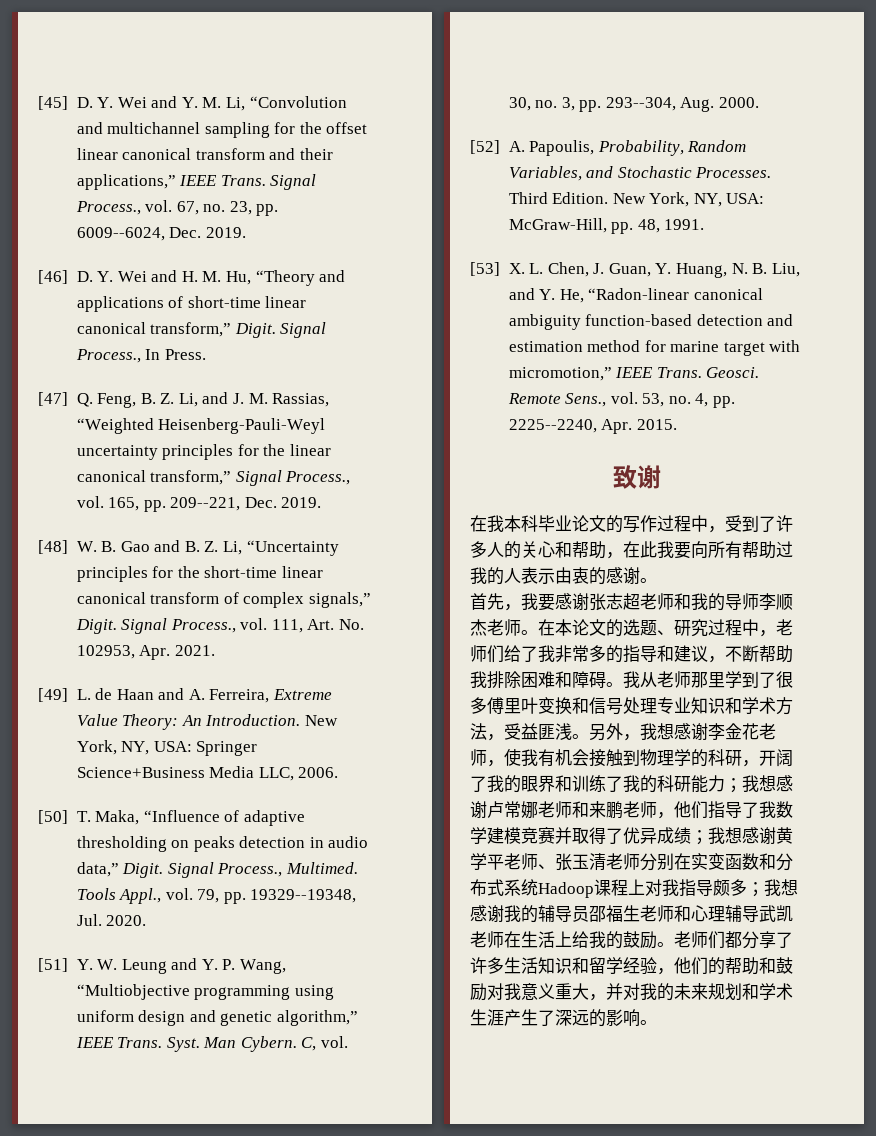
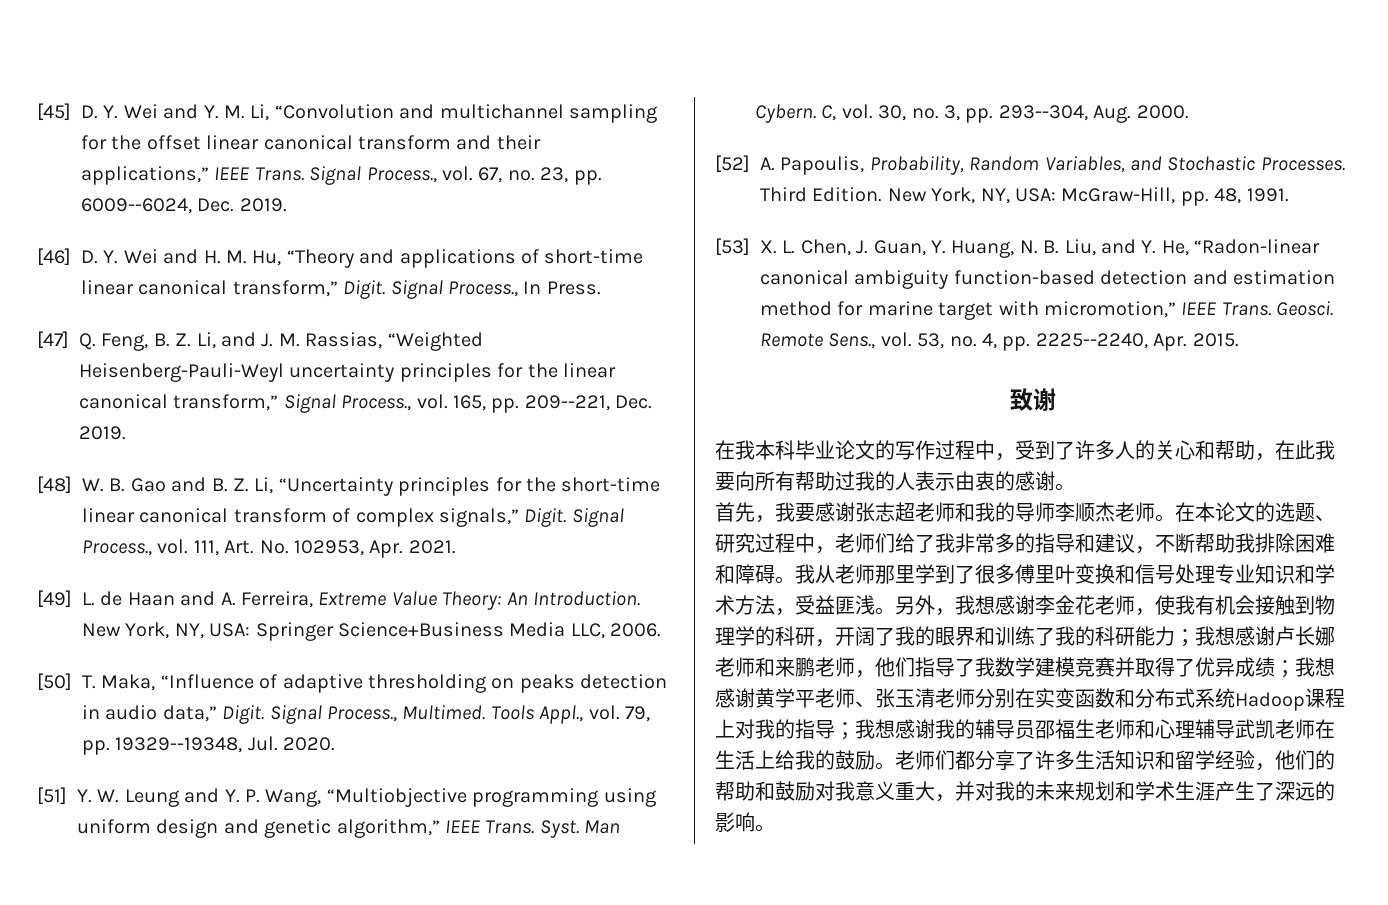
[504,801,521,818] 常 -> [1295,626,1315,646] 长
[679,879,747,897] 指导颇多 -> [775,719,835,739] 的指导

